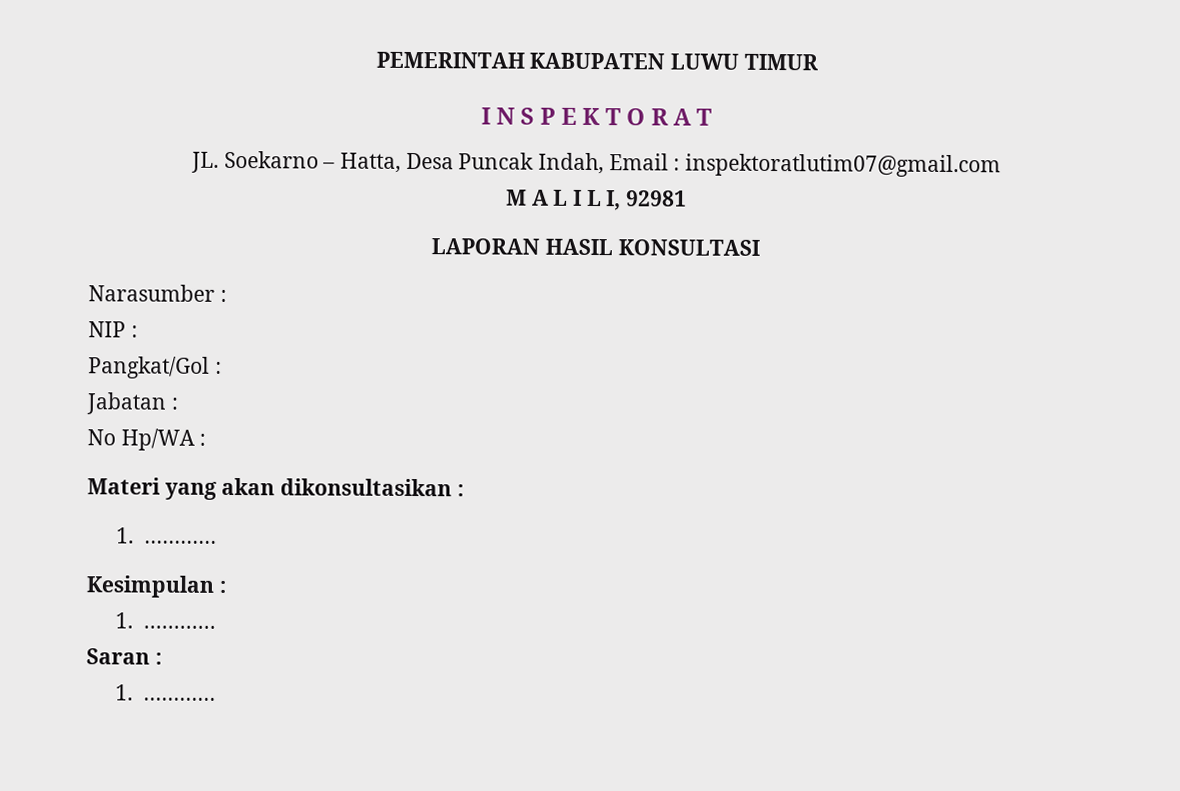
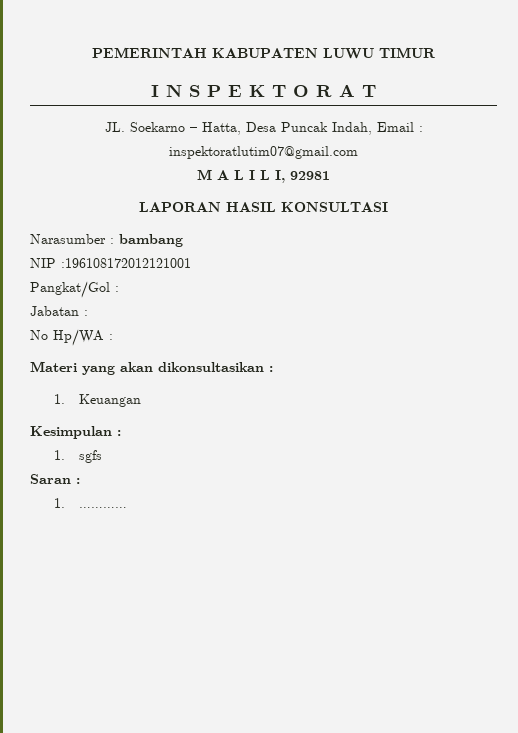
(227, 295) none -> [119,234,183,247] bambang
[130,325,138,338] : -> [61,258,191,268] :196108172012121001
[144,540,218,544] ………… -> [78,394,141,407] Keuangan
[143,625,217,629] ………… -> [78,450,102,463] sgfs

